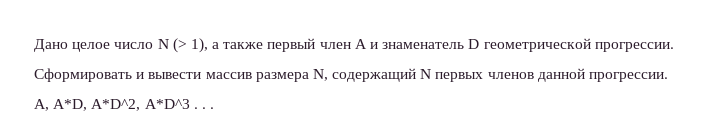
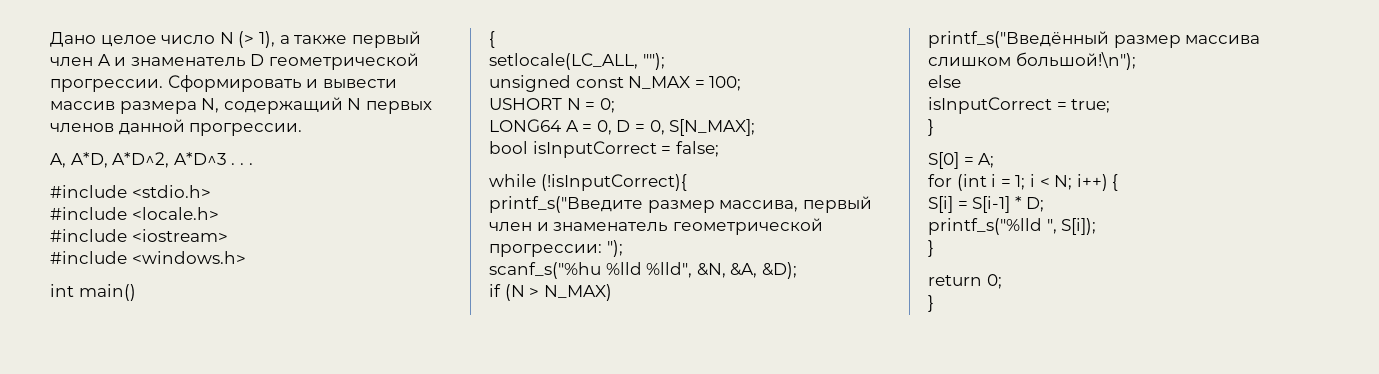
(674, 47) // -> (163, 85) none
(215, 108) none -> [50,185,211,198] [50,207,219,220] [50,229,228,242] [50,251,246,264] [50,284,136,301] [489,31,495,48] [489,53,665,70] [489,75,742,92] [489,98,615,113] [489,119,756,136] [489,141,719,158] [489,174,687,191] [489,196,872,213] [489,218,823,235] [489,240,623,257] [489,262,797,279] [489,284,612,301] [928,31,1261,48] [928,52,1136,70] [928,75,961,88] [928,97,1111,114] [928,119,934,136] [928,152,995,169] [928,174,1119,191] [928,196,1045,213] [928,218,1097,235] [928,240,934,257] [928,274,1002,289] [928,295,934,312] // #include <stdio.h> // #include <locale.h> // #include <iostream> // #include <windows.h> // int main() // { // setlocale(LC_ALL, ""); // unsigned const N_MAX = 100; // USHORT N = 0; // LONG64 A = 0, D = 0, S[N_MAX]; // bool isInputCorrect = false; // while (!isInputCorrect){ // printf_s("Введите размер массива, первый член и знаменатель геометрической прогрессии: "); // scanf_s("%hu %lld %lld", &N, &A, &D); // if (N > N_MAX) // printf_s("Введённый размер массива слишком большой!\n"); // else // isInputCorrect = true; // } // S[0] = A; // for (int i = 1; i < N; i++) { // S[i] = S[i-1] * D; // printf_s("%lld ", S[i]); // } // return 0; // }

